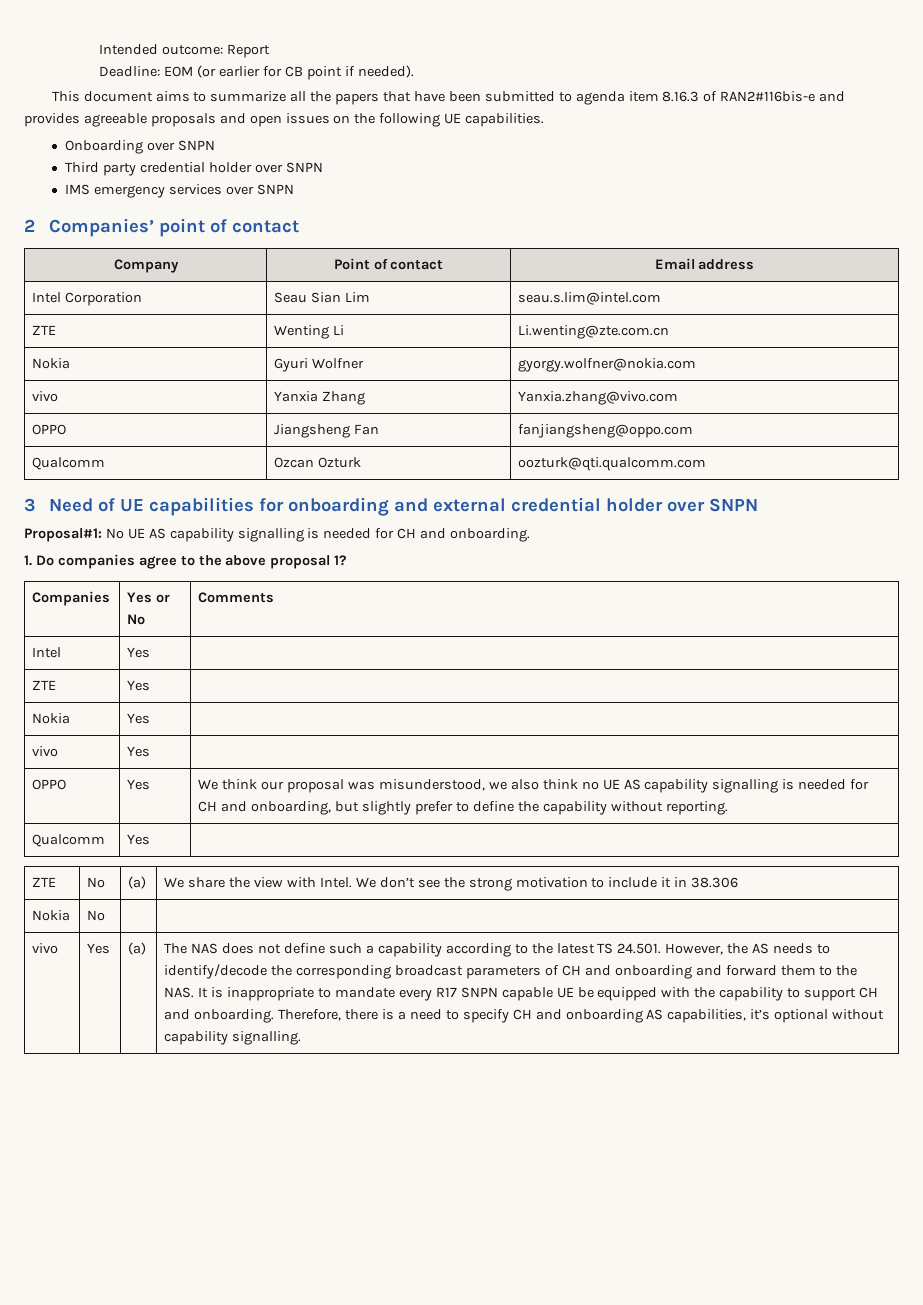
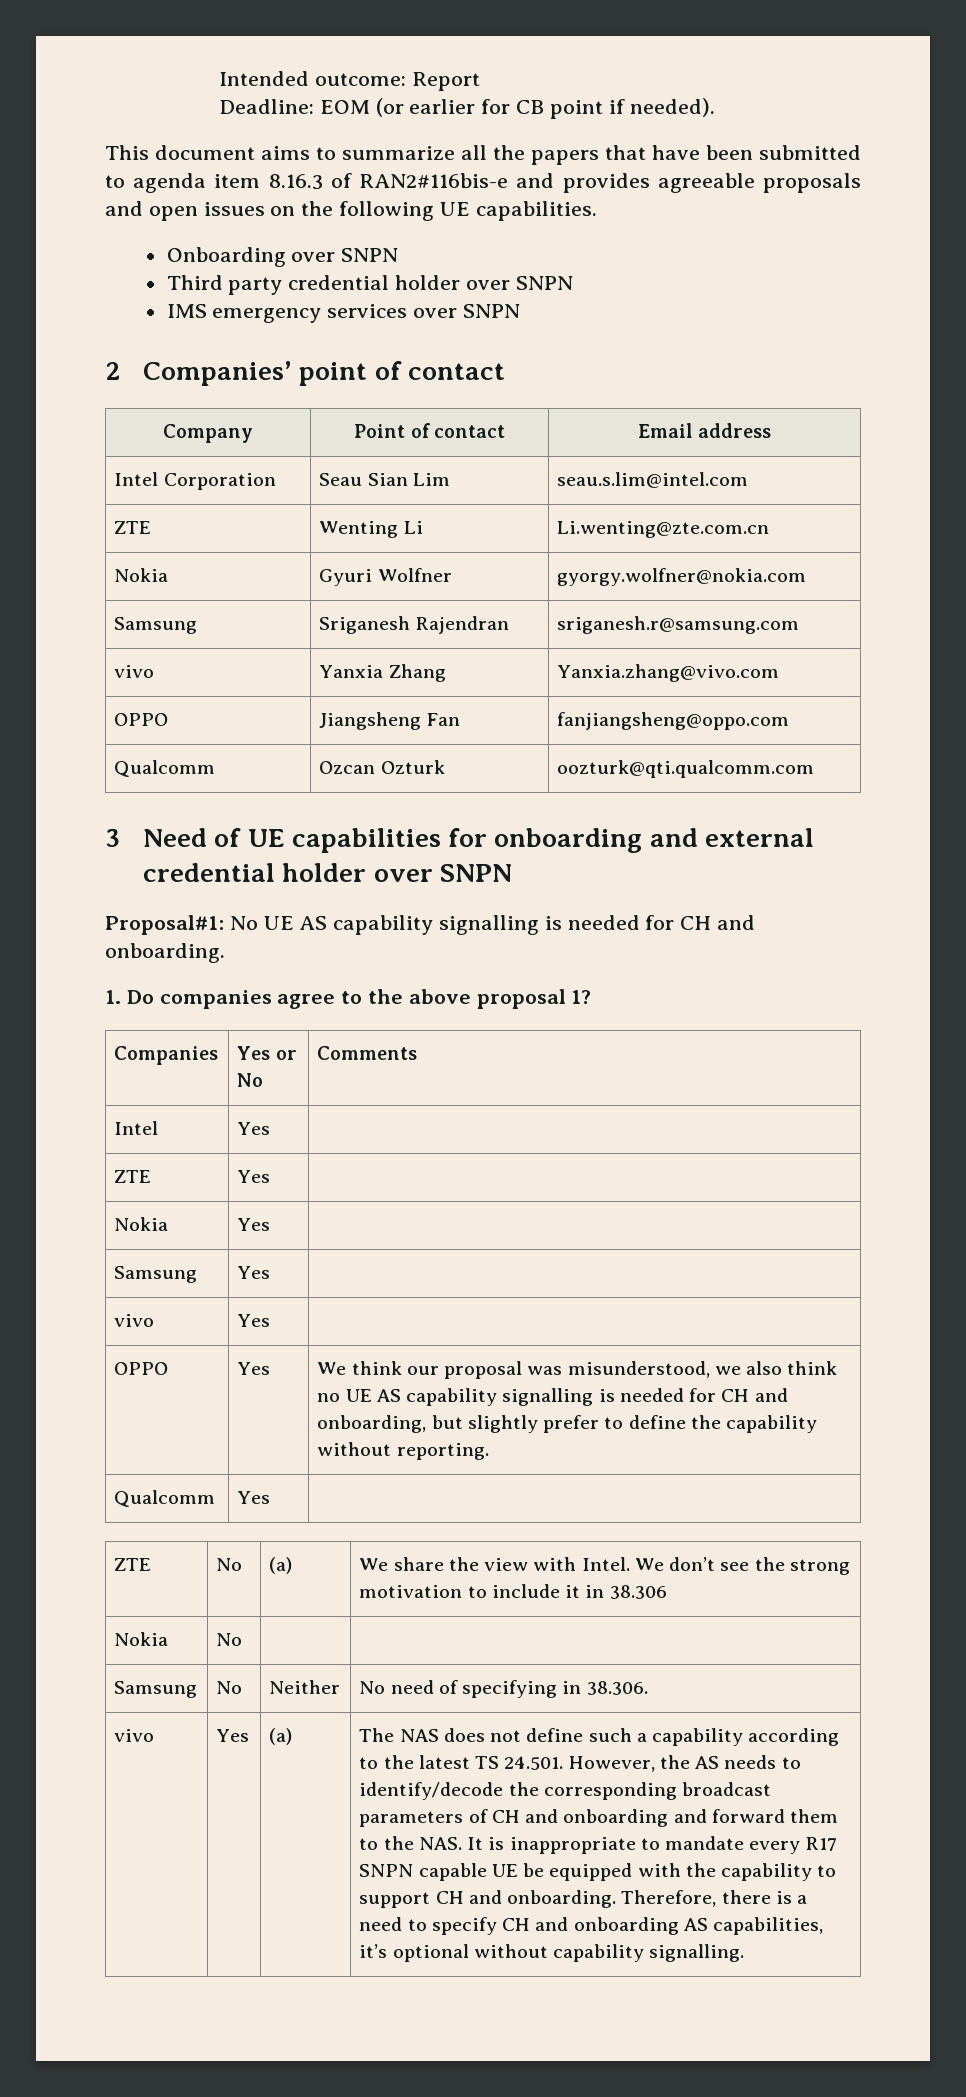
(697, 365) none -> [114,617,198,634] [319,616,509,634] [557,616,800,634] // Samsung | Sriganesh Rajendran | sriganesh.r@samsung.com
(151, 718) none -> [114,1266,198,1283] [237,1266,271,1279] // Samsung | Yes |
(106, 915) none -> [114,1681,198,1698] [216,1681,243,1694] [269,1680,341,1694] [359,1680,648,1698] // Samsung | No | Neither | No need of specifying in 38.306.

